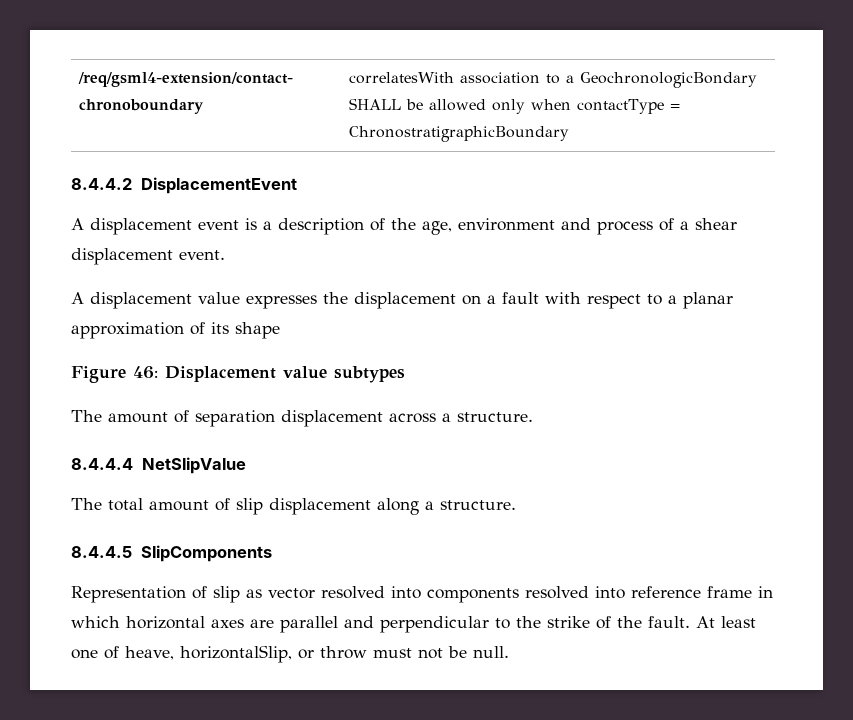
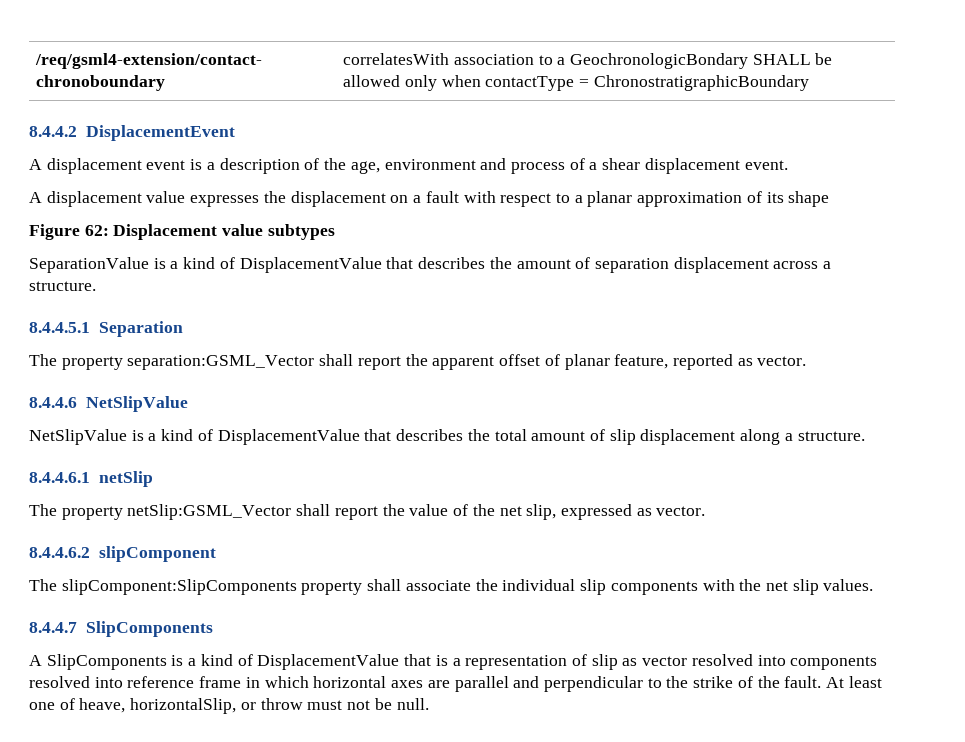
[133,366,158,379] 46: -> [84,225,109,236] 62:
[71,410,102,422] The -> [29,257,512,273] SeparationValue is a kind of DisplacementValue that describes the
[71,457,246,474] [71,498,102,510] 8.4.4.4 NetSlipValue // The -> [29,321,183,337] [29,354,807,370] [29,396,188,412] [29,429,490,445] 8.4.4.5.1 Separation // The property separation:GSML_Vector shall report the apparent offset of planar feature, reported as vector. // 8.4.4.6 NetSlipValue // NetSlipValue is a kind of DisplacementValue that describes the
[71,545,272,562] [71,586,186,603] 8.4.4.5 SlipComponents // Representation -> [29,471,153,487] [29,504,706,520] [29,546,216,562] [29,579,874,595] [29,621,213,637] [29,654,568,670] 8.4.4.6.1 netSlip // The property netSlip:GSML_Vector shall report the value of the net slip, expressed as vector. // 8.4.4.6.2 slipComponent // The slipComponent:SlipComponents property shall associate the individual slip components with the net slip values. // 8.4.4.7 SlipComponents // A SlipComponents is a kind of DisplacementValue that is a representation

